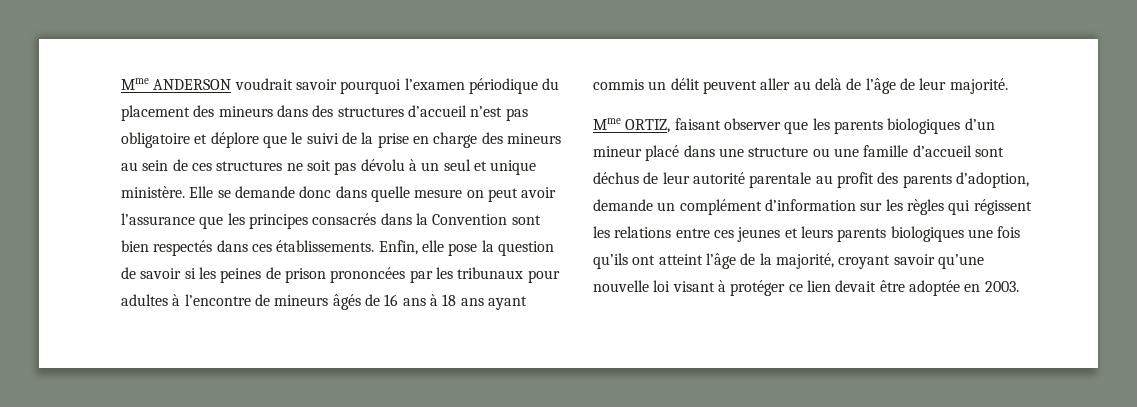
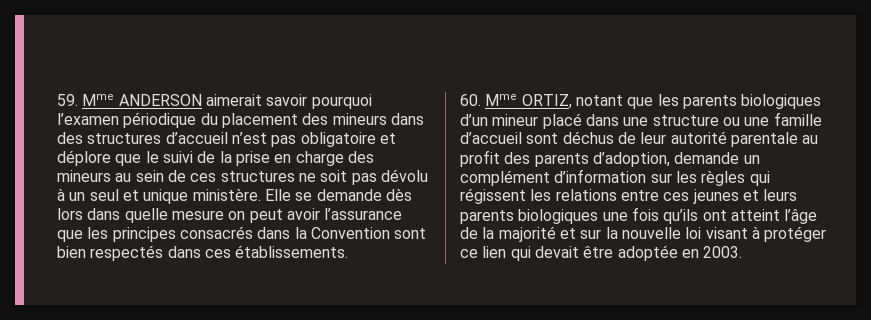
(121, 84) none -> [57,94,78,106] 59.
[234,78,293,90] voudrait -> [205,94,262,106] aimerait
[299,186,332,198] donc -> [385,188,412,201] [57,208,83,220] dès lors
[378,240,554,256] [121,267,560,283] [121,294,527,310] [593,78,1008,94] [593,118,781,133] Enfin, elle pose la question de savoir si les peines de prison prononcées par les tribunaux pour adultes à l’encontre de mineurs âgés de 16 ans à 18 ans ayant commis un délit peuvent aller au delà de l’âge de leur majorité. // Mme ORTIZ, faisant observer -> [460,94,623,109] // 60. Mme ORTIZ, notant
[775,253,984,269] majorité, croyant savoir qu’une -> [498,226,618,242] majorité et sur la
(831, 286) none -> [510,246,531,261] qui

